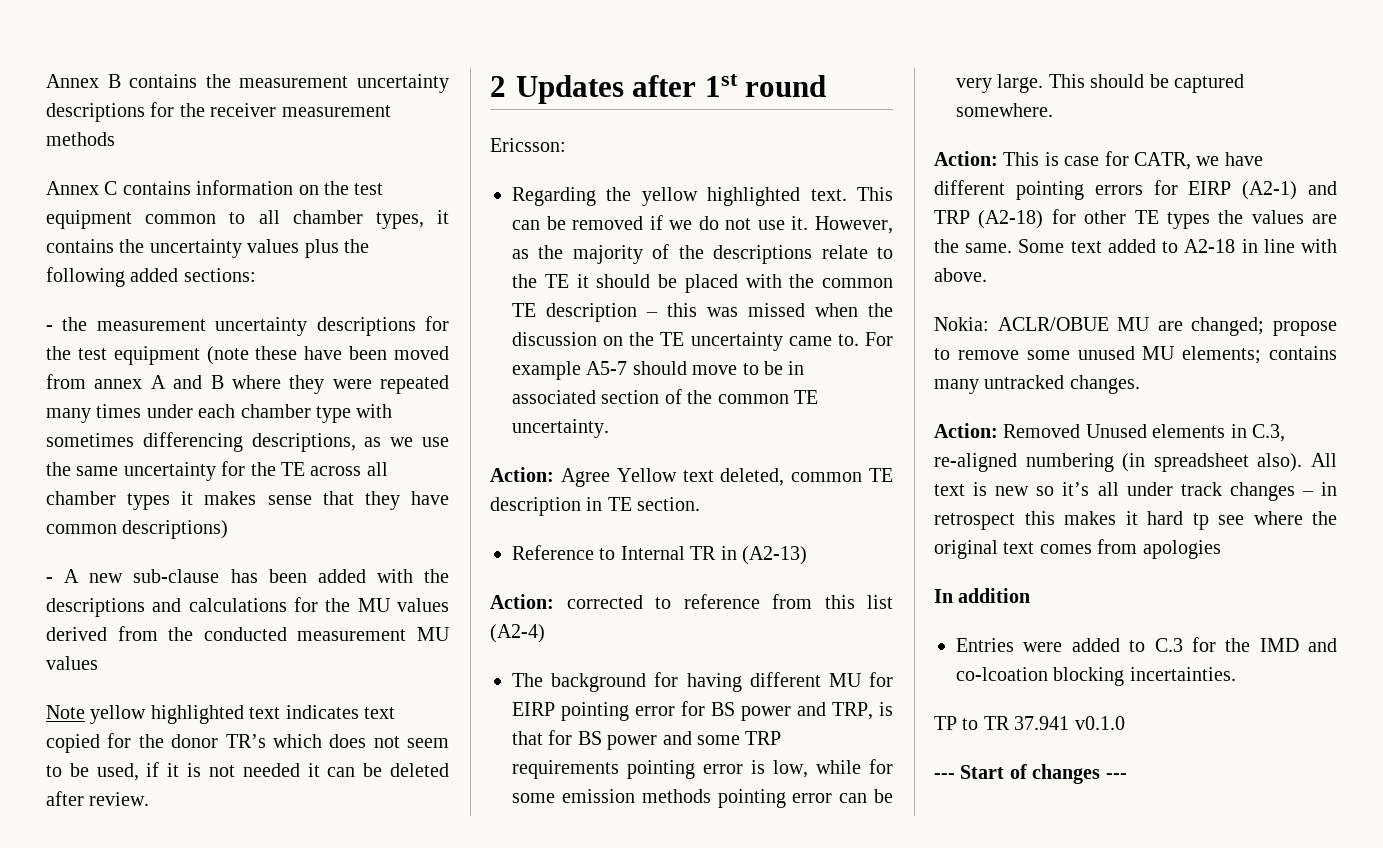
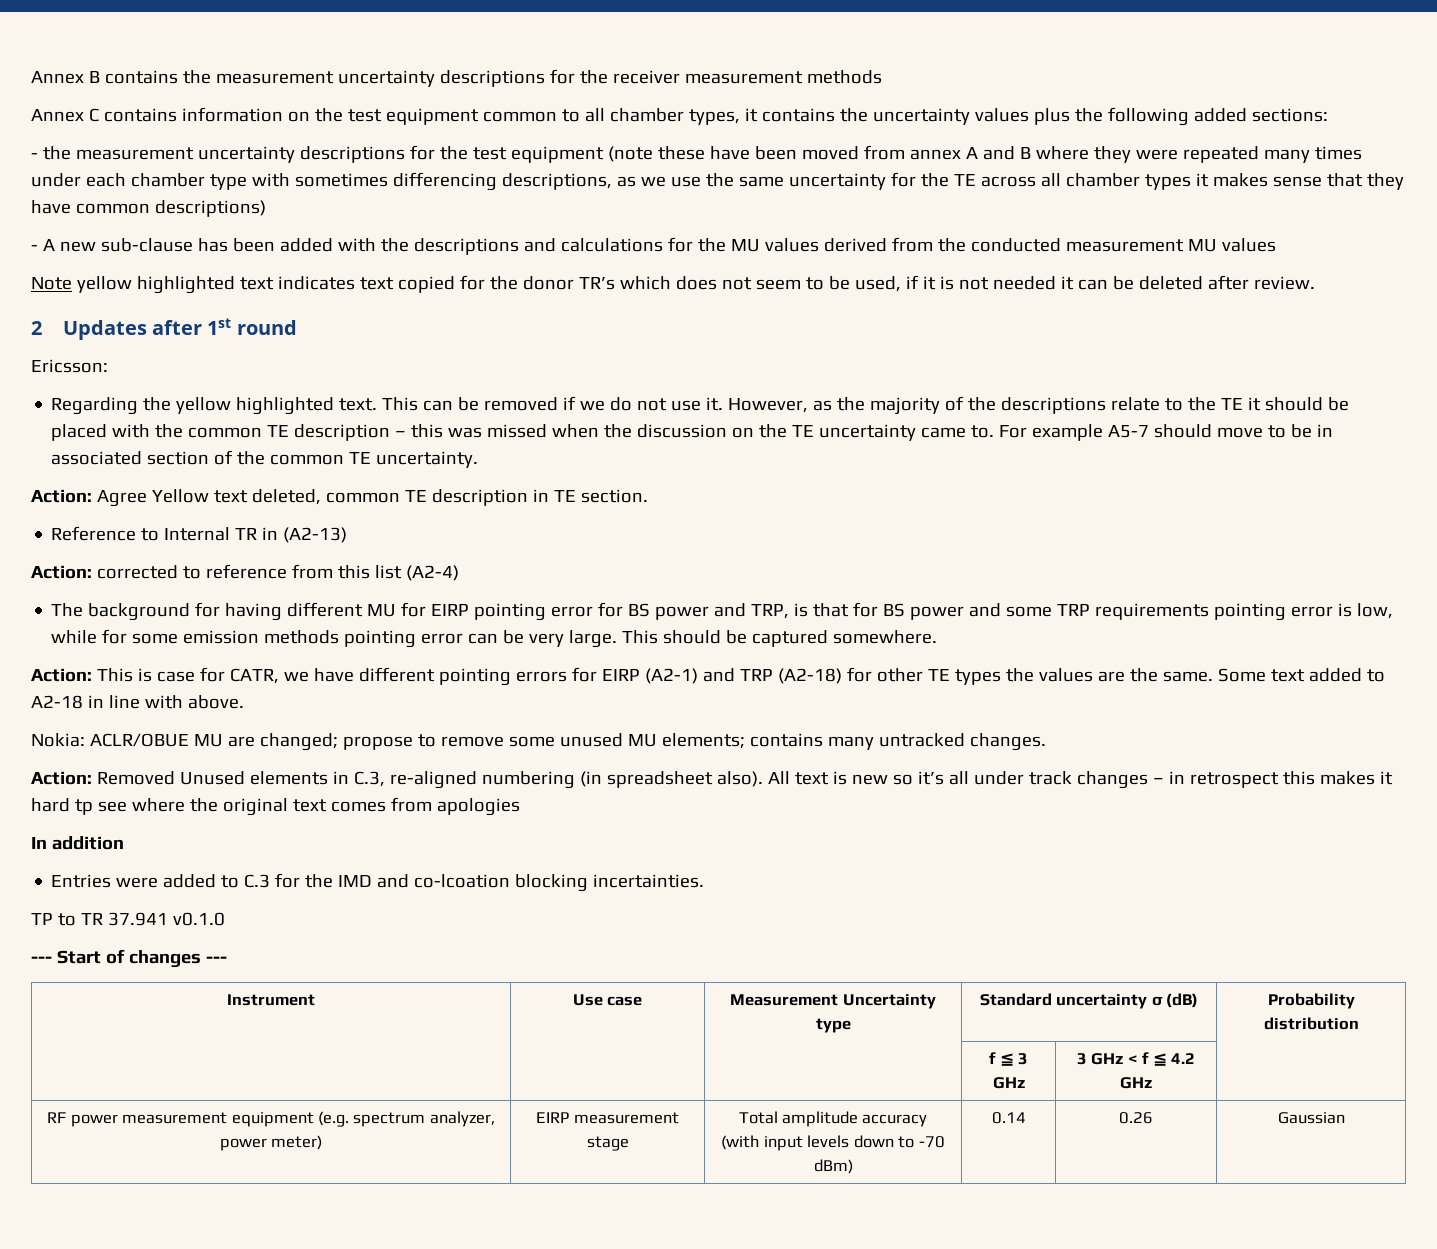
(1127, 776) none -> [227,994,315,1006] [572,994,643,1006] [730,994,936,1009] [815,1018,851,1033] [979,993,1199,1009] [1267,993,1355,1009] [1263,1017,1359,1030] [989,1052,1028,1066] [992,1077,1025,1089] [1076,1052,1196,1066] [1120,1077,1152,1089] [47,1111,495,1127] [219,1135,323,1151] [536,1112,679,1124] [586,1136,629,1151] [738,1111,928,1127] [721,1135,945,1151] [813,1159,853,1174] [991,1112,1026,1124] [1119,1112,1153,1124] [1277,1112,1345,1124] // Instrument | Use case | Measurement Uncertainty type | Standard uncertainty σ (dB) | Probability distribution // | | | f ≦ 3 GHz | 3 GHz < f ≦ 4.2 GHz | // RF power measurement equipment (e.g. spectrum analyzer, power meter) | EIRP measurement stage | Total amplitude accuracy // (with input levels down to -70 dBm) | 0.14 | 0.26 | Gaussian

